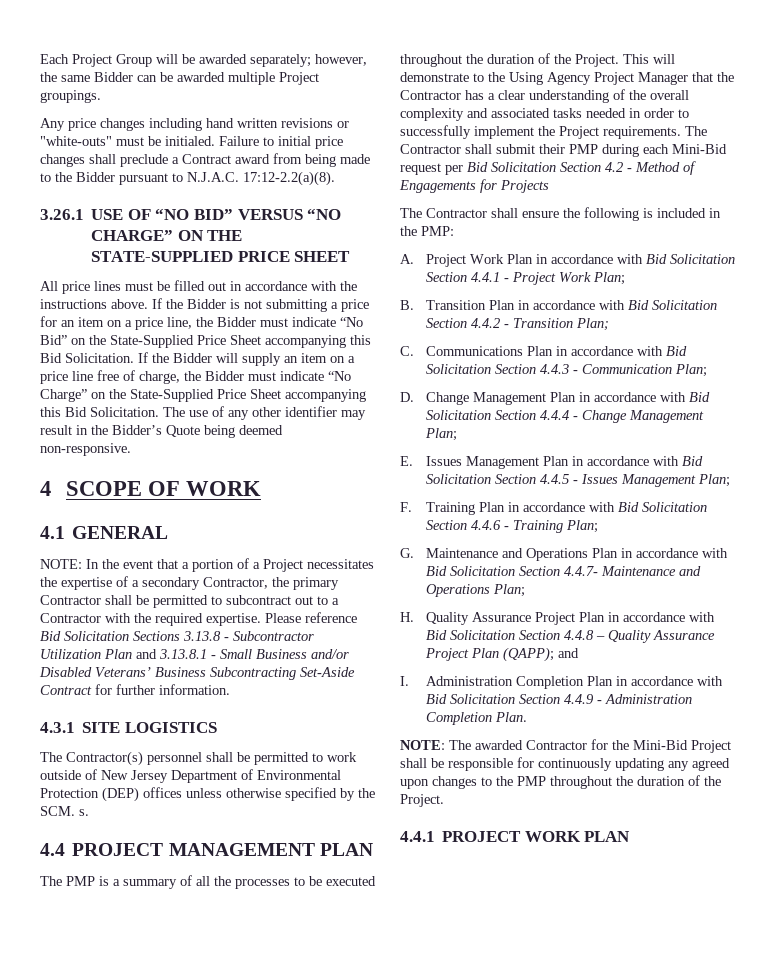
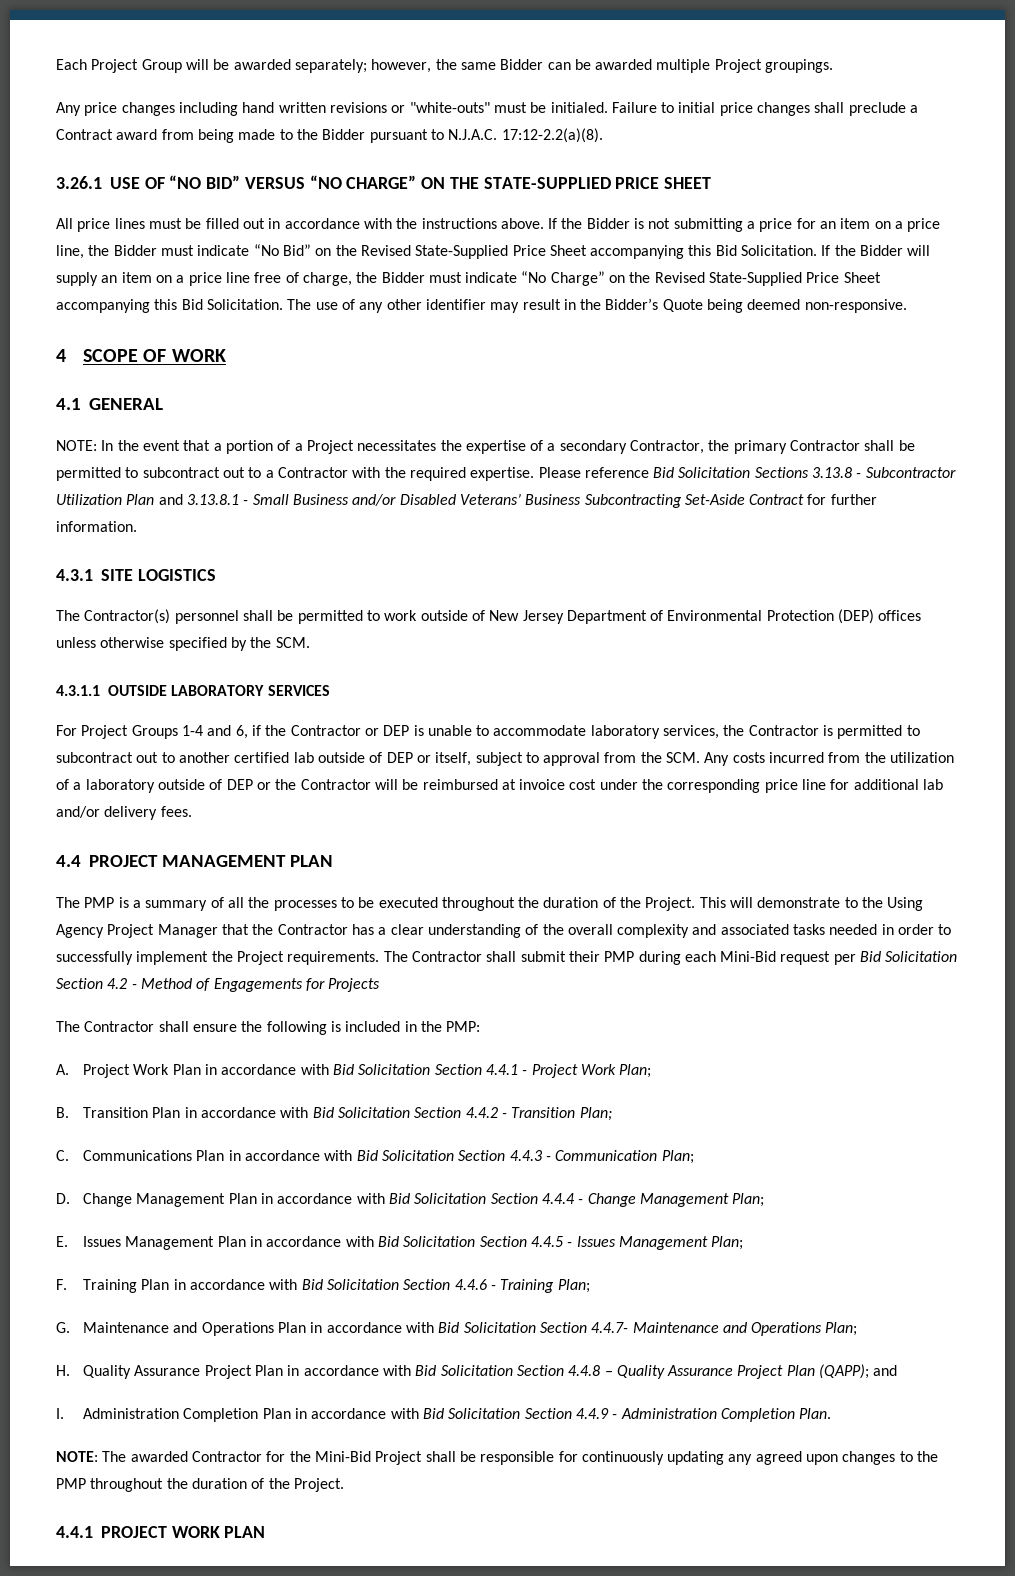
(106, 340) none -> [360,245,411,256] Revised
(126, 394) none -> [654,272,705,283] Revised
[79,809,89,816] s. -> [56,685,330,696] [56,725,920,739] [56,752,955,766] [56,779,944,793] [56,806,192,820] // 4.3.1.1 OUTSIDE LABORATORY SERVICES // For Project Groups 1-4 and 6, if the Contractor or DEP is unable to accommodate laboratory services, the Contractor is permitted to subcontract out to another certified lab outside of DEP or itself, subject to approval from the SCM. Any costs incurred from the utilization of a laboratory outside of DEP or the Contractor will be reimbursed at invoice cost under the corresponding price line for additional lab and/or delivery fees.

